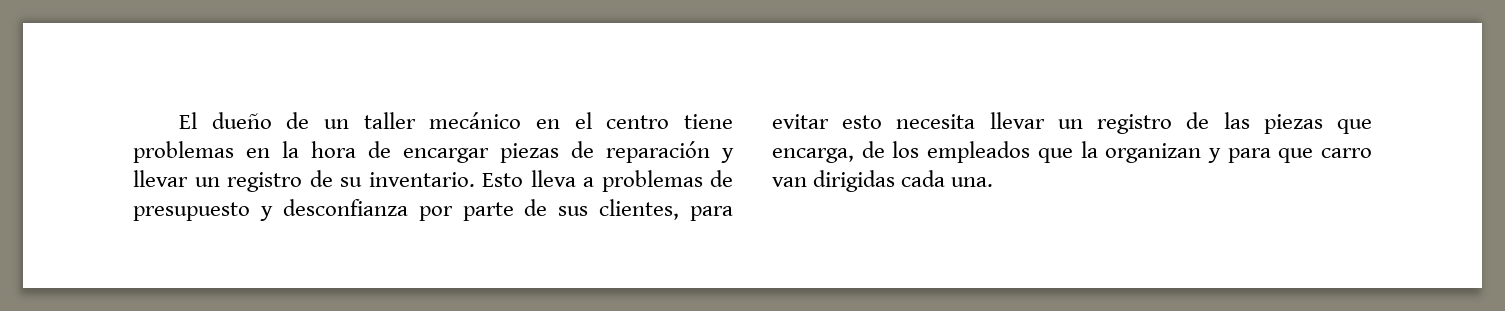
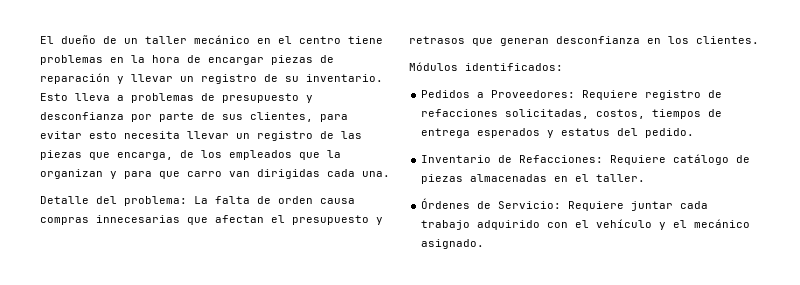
(994, 182) none -> [40,196,355,206] [40,215,383,225] [409,36,759,46] [409,62,563,71] [421,90,723,100] [421,109,723,119] [421,128,695,138] [421,154,751,165] [421,174,646,184] [421,198,709,211] [421,219,751,230] [421,239,485,249] // Detalle del problema: La falta de orden causa compras innecesarias que afectan el presupuesto y retrasos que generan desconfianza en los clientes. // Módulos identificados: // Pedidos a Proveedores: Requiere registro de refacciones solicitadas, costos, tiempos de entrega esperados y estatus del pedido. // Inventario de Refacciones: Requiere catálogo de piezas almacenadas en el taller. // Órdenes de Servicio: Requiere juntar cada trabajo adquirido con el vehículo y el mecánico asignado.

